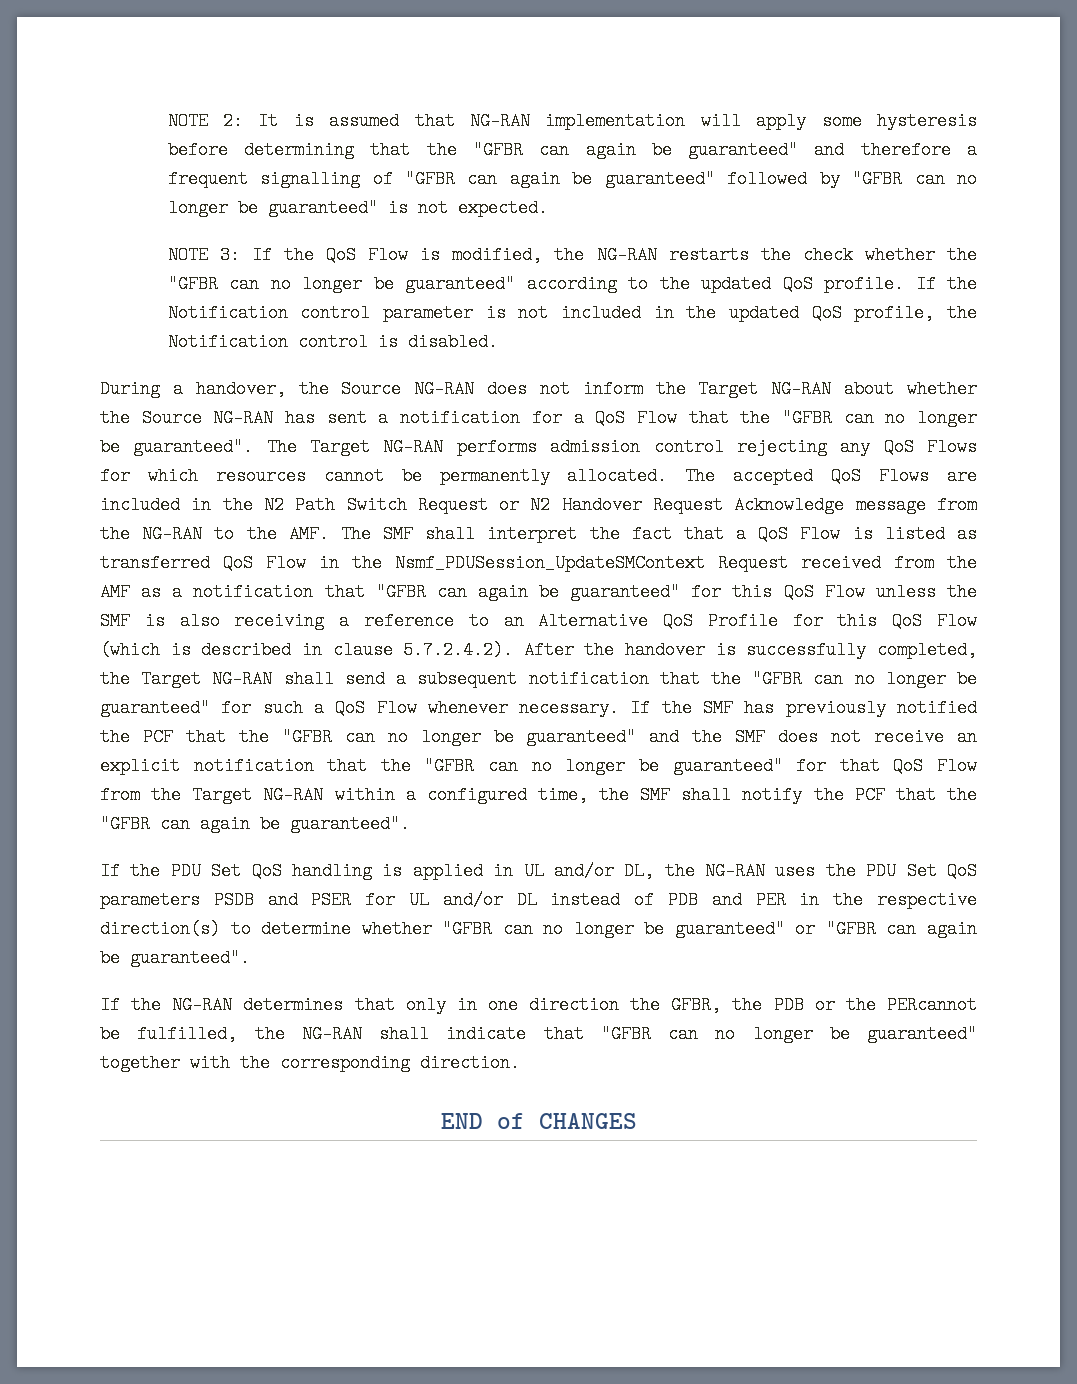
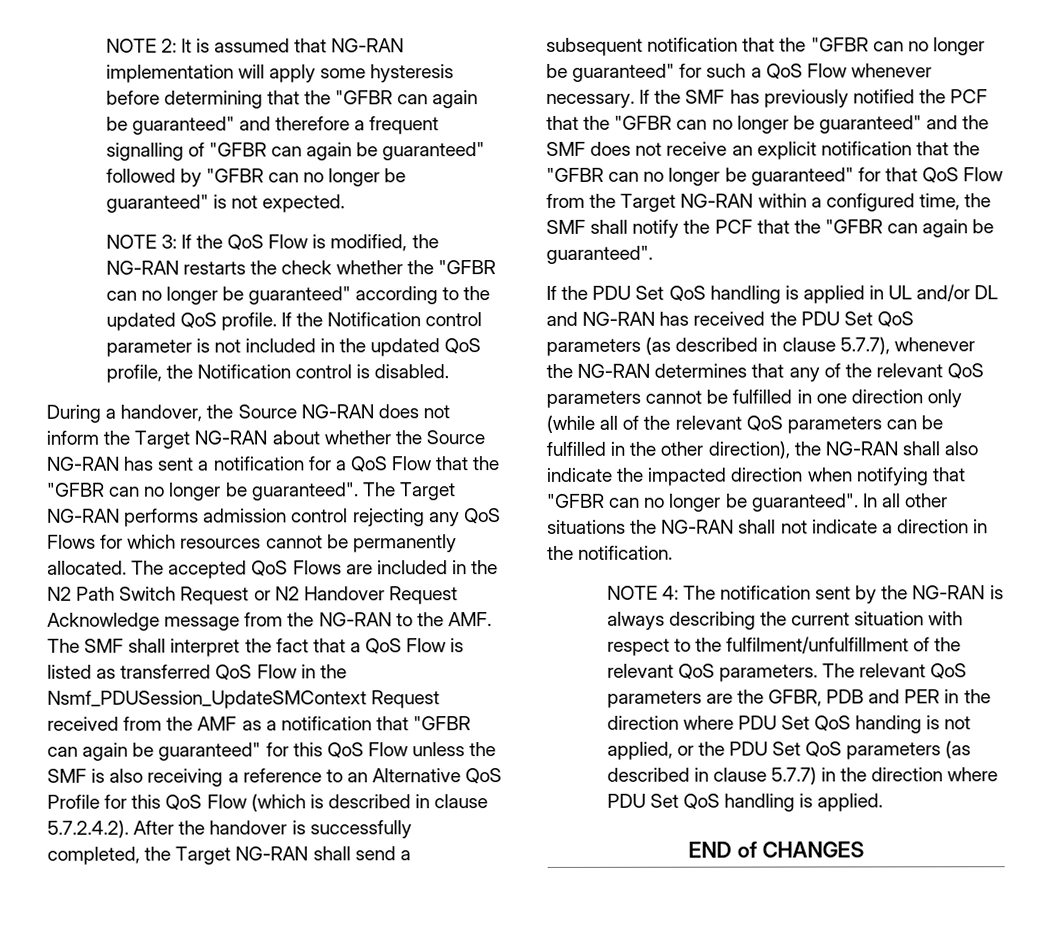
[624,862,978,880] [100,891,977,909] [100,920,978,938] [100,949,250,967] [100,996,977,1014] [100,1025,527,1043] DL, the NG-RAN uses the PDU Set QoS parameters PSDB and PSER for UL and/or DL instead of PDB and PER in the respective direction(s) to determine whether "GFBR can no longer be guaranteed" or "GFBR can again be guaranteed". // If the NG-RAN determines that only in one direction the GFBR, the PDB or the PERcannot be fulfilled, the NG-RAN shall indicate -> [974,285,999,300] [546,311,914,328] [546,336,975,356] [546,363,985,382] [546,389,962,408] [546,414,944,434] [546,440,979,459] [546,467,929,486] DL and NG-RAN has received the PDU Set QoS parameters (as described in clause 5.7.7), whenever the NG-RAN determines that any of the relevant QoS parameters cannot be fulfilled in one direction only (while all of the relevant QoS parameters can be fulfilled in the other direction), the NG-RAN shall also indicate the impacted direction when notifying
[867,1025,977,1043] [100,1054,520,1072] guaranteed" together with the corresponding direction. -> [751,493,949,512] [547,519,989,534] [547,545,674,560] [606,585,1004,604] [606,611,964,630] [606,636,962,656] [606,663,968,682] [606,689,991,708] [606,715,972,734] [606,740,972,760] [606,766,999,785] [606,793,884,812] guaranteed". In all other situations the NG-RAN shall not indicate a direction in the notification. // NOTE 4: The notification sent by the NG-RAN is always describing the current situation with respect to the fulfilment/unfulfillment of the relevant QoS parameters. The relevant QoS parameters are the GFBR, PDB and PER in the direction where PDU Set QoS handing is not applied, or the PDU Set QoS parameters (as described in clause 5.7.7) in the direction where PDU Set QoS handling is applied.

